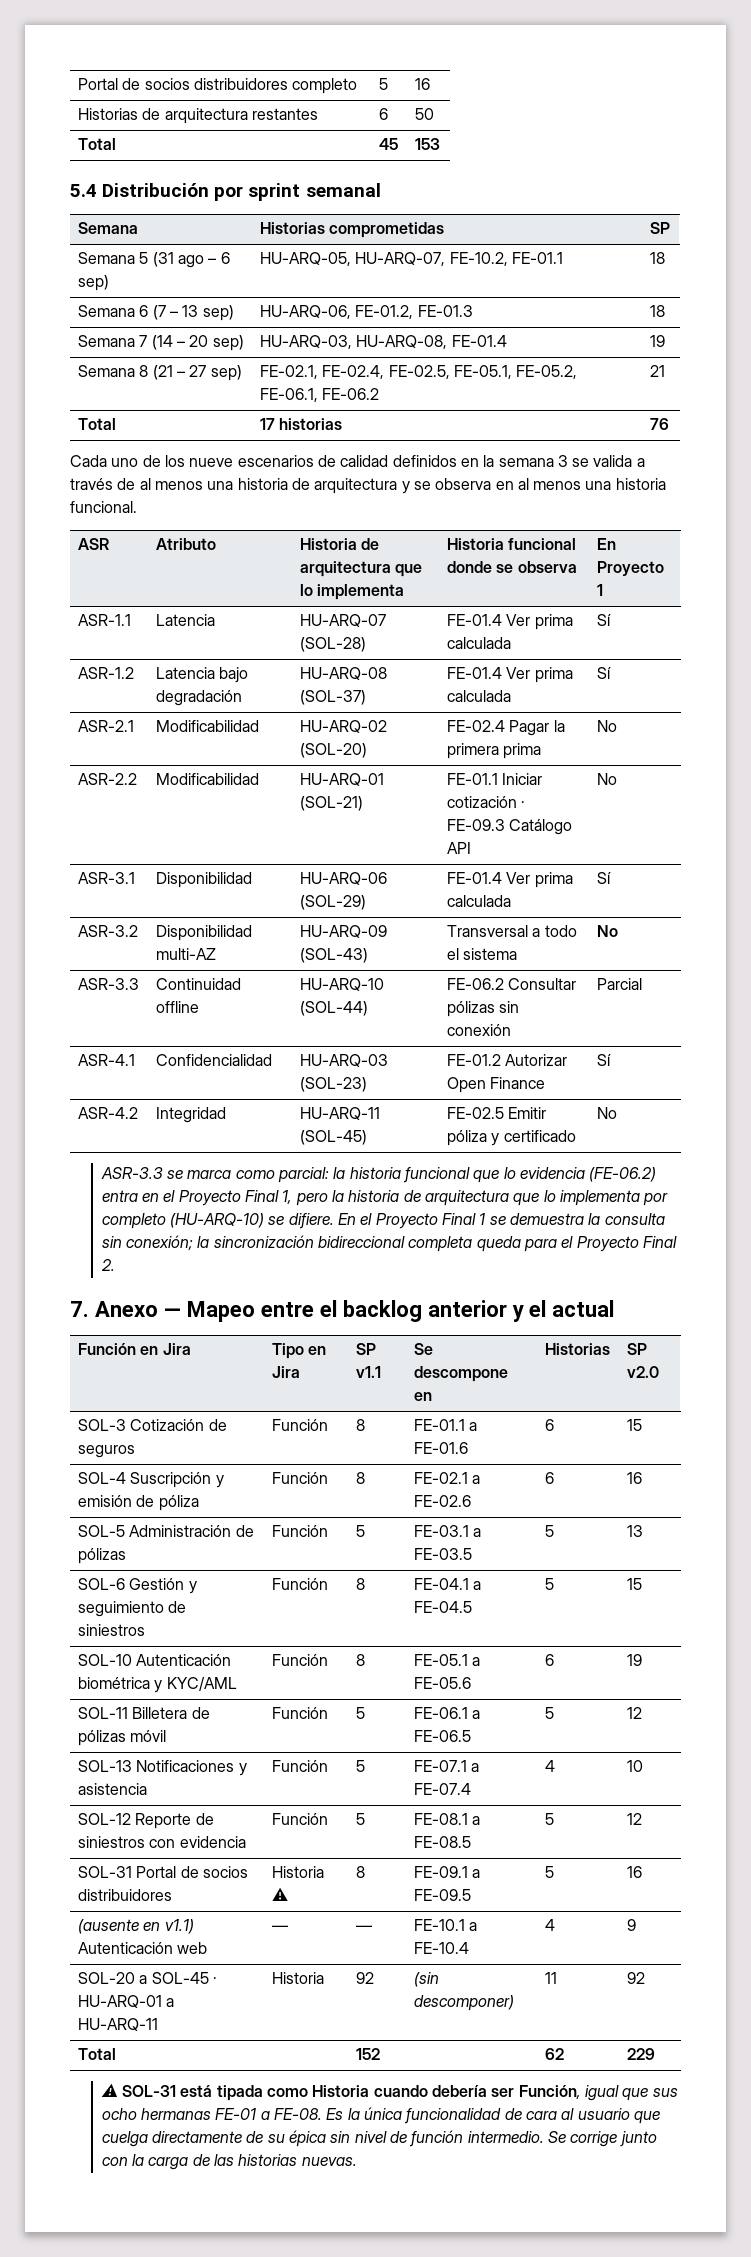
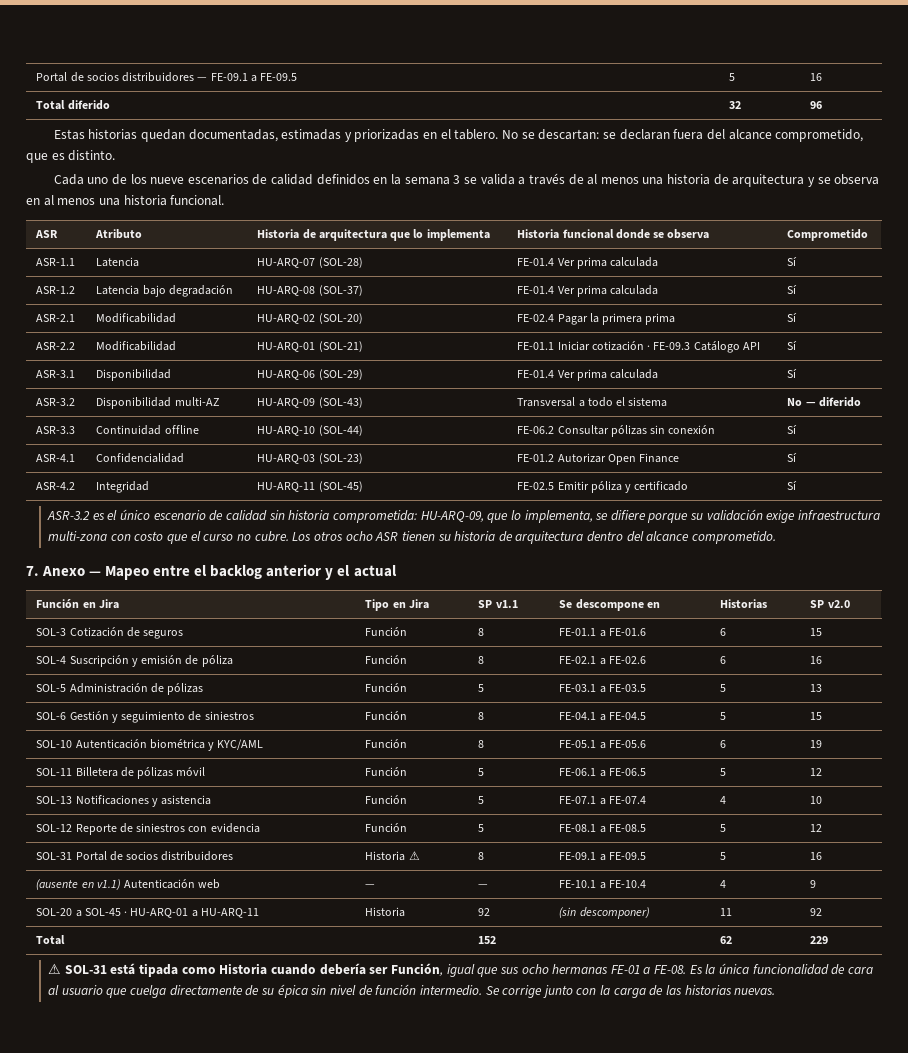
[78,78,358,94] [379,78,389,90] [415,78,431,90] [78,108,318,124] [379,108,389,120] [415,108,435,120] [78,138,117,150] [379,138,399,150] [415,138,441,150] [70,183,381,201] [78,222,139,234] [260,222,445,238] [650,222,671,234] [78,252,230,268] [78,275,110,291] [260,252,563,266] [650,252,666,264] [78,305,234,321] [260,305,473,319] [650,305,666,317] [78,335,244,351] [260,335,507,349] [650,335,666,347] [78,365,242,381] [260,365,578,379] [260,388,380,402] [650,365,666,377] [78,418,117,430] [260,418,343,430] [650,418,670,430] Portal de socios distribuidores completo | 5 | 16 // Historias de arquitectura restantes | 6 | 50 // Total | 45 | 153 // 5.4 Distribución por sprint semanal // Semana | Historias comprometidas | SP // Semana 5 (31 ago – 6 sep) | HU-ARQ-05, HU-ARQ-07, FE-10.2, FE-01.1 | 18 // Semana 6 (7 – 13 sep) | HU-ARQ-06, FE-01.2, FE-01.3 | 18 // Semana 7 (14 – 20 sep) | HU-ARQ-03, HU-ARQ-08, FE-01.4 | 19 // Semana 8 (21 – 27 sep) | FE-02.1, FE-02.4, FE-02.5, FE-05.1, FE-05.2, FE-06.1, FE-06.2 | 21 // Total | 17 historias | 76 -> [36,72,298,82] [729,73,736,81] [810,73,823,81] [36,100,110,110] [729,101,742,109] [810,101,823,109] [53,129,864,142] [26,150,116,163] Portal de socios distribuidores — FE-09.1 a FE-09.5 | 5 | 16 // Total diferido | 32 | 96 // Estas historias quedan documentadas, estimadas y priorizadas en el tablero. No se descartan: se declaran fuera del alcance comprometido, que es distinto.
[597,538,617,550] [597,561,665,576] [597,584,604,596] En Proyecto 1 -> [787,229,869,241] Comprometido
[597,720,618,732] No -> [787,313,798,322] Sí
[597,773,618,785] No -> [787,341,798,350] Sí
(619, 931) none -> [805,397,861,407] — diferido
[597,978,643,990] Parcial -> [787,425,798,434] Sí
[597,1107,618,1119] [100,1167,657,1183] [101,1190,669,1206] [101,1213,665,1229] [101,1235,677,1252] [100,1259,115,1271] No // ASR-3.3 se marca como parcial: la historia funcional que lo evidencia (FE-06.2) entra en el Proyecto Final 1, pero la historia de arquitectura que lo implementa por completo (HU-ARQ-10) se difiere. En el Proyecto Final 1 se demuestra la consulta sin conexión; la sincronización bidireccional completa queda para el Proyecto Final 2. -> [787,481,798,490] [47,509,881,523] [48,531,777,544] Sí // ASR-3.2 es el único escenario de calidad sin historia comprometida: HU-ARQ-09, que lo implementa, se difiere porque su validación exige infraestructura multi-zona con costo que el curso no cubre. Los otros ocho ASR tienen su historia de arquitectura dentro del alcance comprometido.

